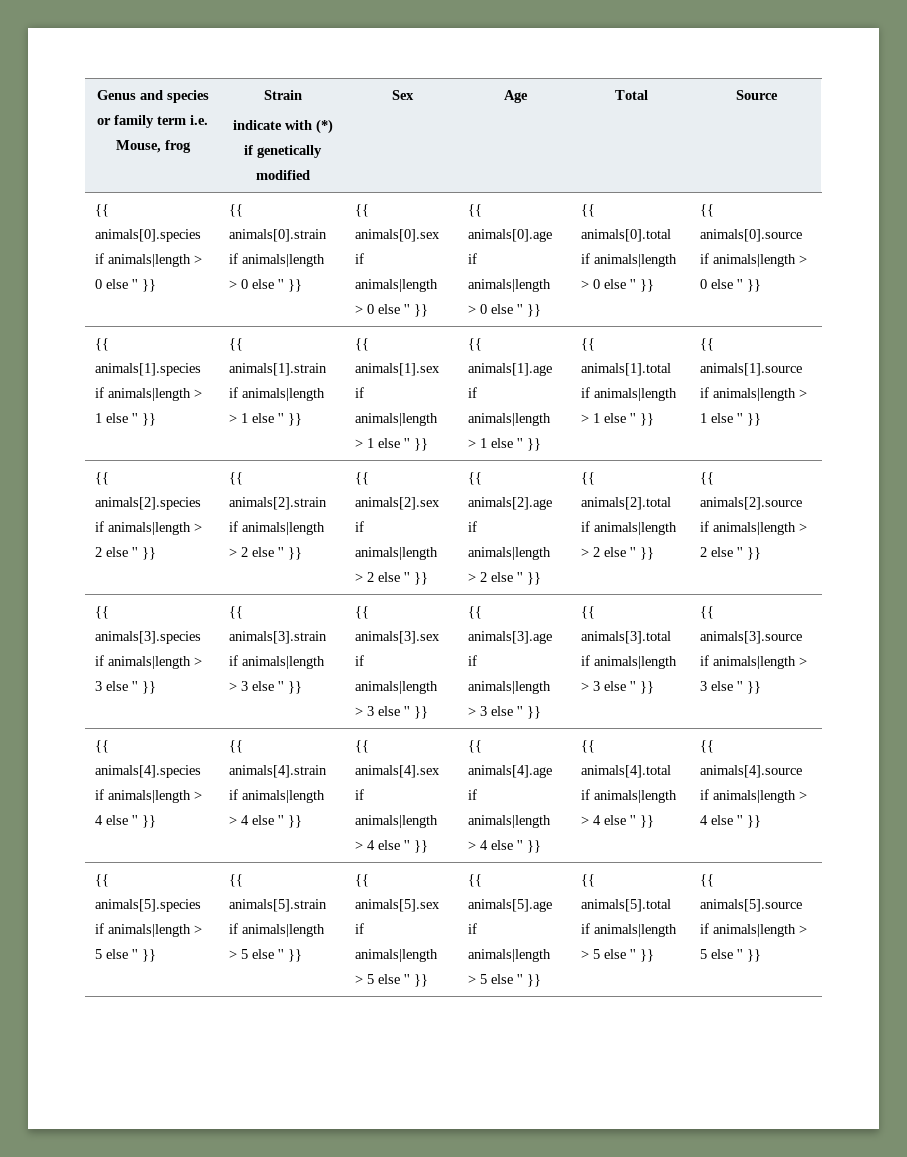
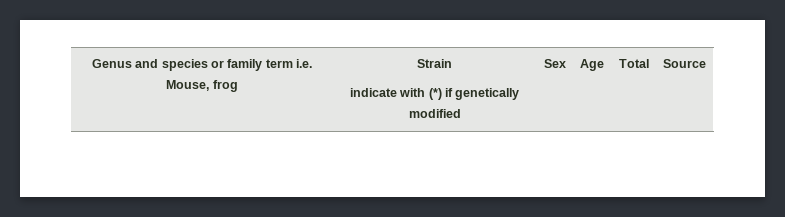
[95,204,110,217] [95,229,202,242] [95,253,203,267] [95,279,157,292] [229,204,244,217] [229,229,328,242] [229,253,326,267] [229,279,303,292] [355,204,370,217] [355,229,441,242] [355,253,365,264] [355,279,439,292] [355,304,429,317] [468,204,483,217] [468,229,553,242] [468,253,478,264] [468,279,552,292] [468,304,542,317] [581,204,596,217] [581,229,672,242] [581,253,678,267] [581,279,655,292] [700,204,715,217] [700,229,803,242] [700,253,808,267] [700,279,762,292] [95,338,110,351] [95,363,202,376] [95,387,203,401] [95,413,157,426] [229,338,244,351] [229,363,328,376] [229,387,326,401] [229,413,303,426] [355,338,370,351] [355,363,441,376] [355,387,365,398] [355,413,439,426] [355,438,429,451] [468,338,483,351] [468,363,553,376] [468,387,478,398] [468,413,552,426] [468,438,542,451] [581,338,596,351] [581,363,672,376] [581,387,678,401] [581,413,655,426] [700,338,715,351] [700,363,803,376] [700,387,808,401] [700,413,762,426] [95,472,110,485] [95,497,202,510] [95,521,203,535] [95,547,157,560] [229,472,244,485] [229,497,328,510] [229,521,326,535] [229,547,303,560] [355,472,370,485] [355,497,441,510] [355,521,365,532] [355,547,439,560] [355,572,429,585] [468,472,483,485] [468,497,553,510] [468,521,478,532] [468,547,552,560] [468,572,542,585] [581,472,596,485] [581,497,672,510] [581,521,678,535] [581,547,655,560] [700,472,715,485] [700,497,803,510] [700,521,808,535] [700,547,762,560] [95,606,110,619] [95,631,202,644] [95,655,203,669] [95,681,157,694] [229,606,244,619] [229,631,328,644] [229,655,326,669] [229,681,303,694] [355,606,370,619] [355,631,441,644] [355,655,365,666] [355,681,439,694] [355,706,429,719] [468,606,483,619] [468,631,553,644] [468,655,478,666] [468,681,552,694] [468,706,542,719] [581,606,596,619] [581,631,672,644] [581,655,678,669] [581,681,655,694] [700,606,715,619] [700,631,803,644] [700,655,808,669] [700,681,762,694] [95,740,110,753] [95,765,202,778] [95,789,203,803] [95,815,157,828] [229,740,244,753] [229,765,328,778] [229,789,326,803] [229,815,303,828] [355,740,370,753] [355,765,441,778] [355,789,365,800] [355,815,439,828] [355,840,429,853] [468,740,483,753] [468,765,553,778] [468,789,478,800] [468,815,552,828] [468,840,542,853] [581,740,596,753] [581,765,672,778] [581,789,678,803] [581,815,655,828] [700,740,715,753] [700,765,803,778] [700,789,808,803] [700,815,762,828] [95,874,110,887] [95,899,202,912] [95,923,203,937] [95,949,157,962] [229,874,244,887] [229,899,328,912] [229,923,326,937] [229,949,303,962] [355,874,370,887] [355,899,441,912] [355,923,365,934] [355,949,439,962] [355,974,429,987] [468,874,483,887] [468,899,553,912] [468,923,478,934] [468,949,552,962] [468,974,542,987] [581,874,596,887] [581,899,672,912] [581,923,678,937] [581,949,655,962] [700,874,715,887] [700,899,803,912] [700,923,808,937] [700,949,762,962] // {{ animals[0].species if animals|length > 0 else '' }} | {{ animals[0].strain if animals|length > 0 else '' }} | {{ animals[0].sex if animals|length > 0 else '' }} | {{ animals[0].age if animals|length > 0 else '' }} | {{ animals[0].total if animals|length > 0 else '' }} | {{ animals[0].source if animals|length > 0 else '' }} // {{ animals[1].species if animals|length > 1 else '' }} | {{ animals[1].strain if animals|length > 1 else '' }} | {{ animals[1].sex if animals|length > 1 else '' }} | {{ animals[1].age if animals|length > 1 else '' }} | {{ animals[1].total if animals|length > 1 else '' }} | {{ animals[1].source if animals|length > 1 else '' }} // {{ animals[2].species if animals|length > 2 else '' }} | {{ animals[2].strain if animals|length > 2 else '' }} | {{ animals[2].sex if animals|length > 2 else '' }} | {{ animals[2].age if animals|length > 2 else '' }} | {{ animals[2].total if animals|length > 2 else '' }} | {{ animals[2].source if animals|length > 2 else '' }} // {{ animals[3].species if animals|length > 3 else '' }} | {{ animals[3].strain if animals|length > 3 else '' }} | {{ animals[3].sex if animals|length > 3 else '' }} | {{ animals[3].age if animals|length > 3 else '' }} | {{ animals[3].total if animals|length > 3 else '' }} | {{ animals[3].source if animals|length > 3 else '' }} // {{ animals[4].species if animals|length > 4 else '' }} | {{ animals[4].strain if animals|length > 4 else '' }} | {{ animals[4].sex if animals|length > 4 else '' }} | {{ animals[4].age if animals|length > 4 else '' }} | {{ animals[4].total if animals|length > 4 else '' }} | {{ animals[4].source if animals|length > 4 else '' }} // {{ animals[5].species if animals|length > 5 else '' }} | {{ animals[5].strain if animals|length > 5 else '' }} | {{ animals[5].sex if animals|length > 5 else '' }} | {{ animals[5].age if animals|length > 5 else '' }} | {{ animals[5].total if animals|length > 5 else '' }} | {{ animals[5].source if animals|length > 5 else '' }} -> (706, 63) none

